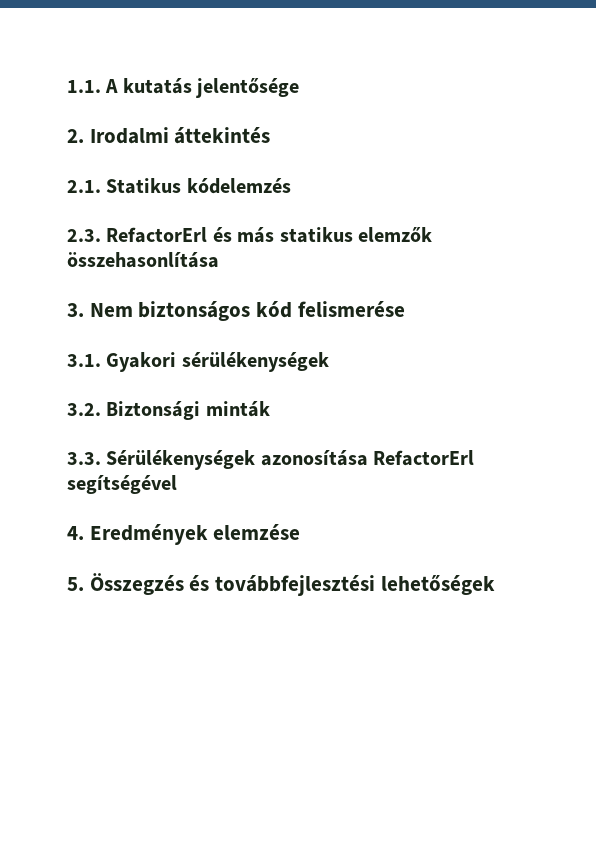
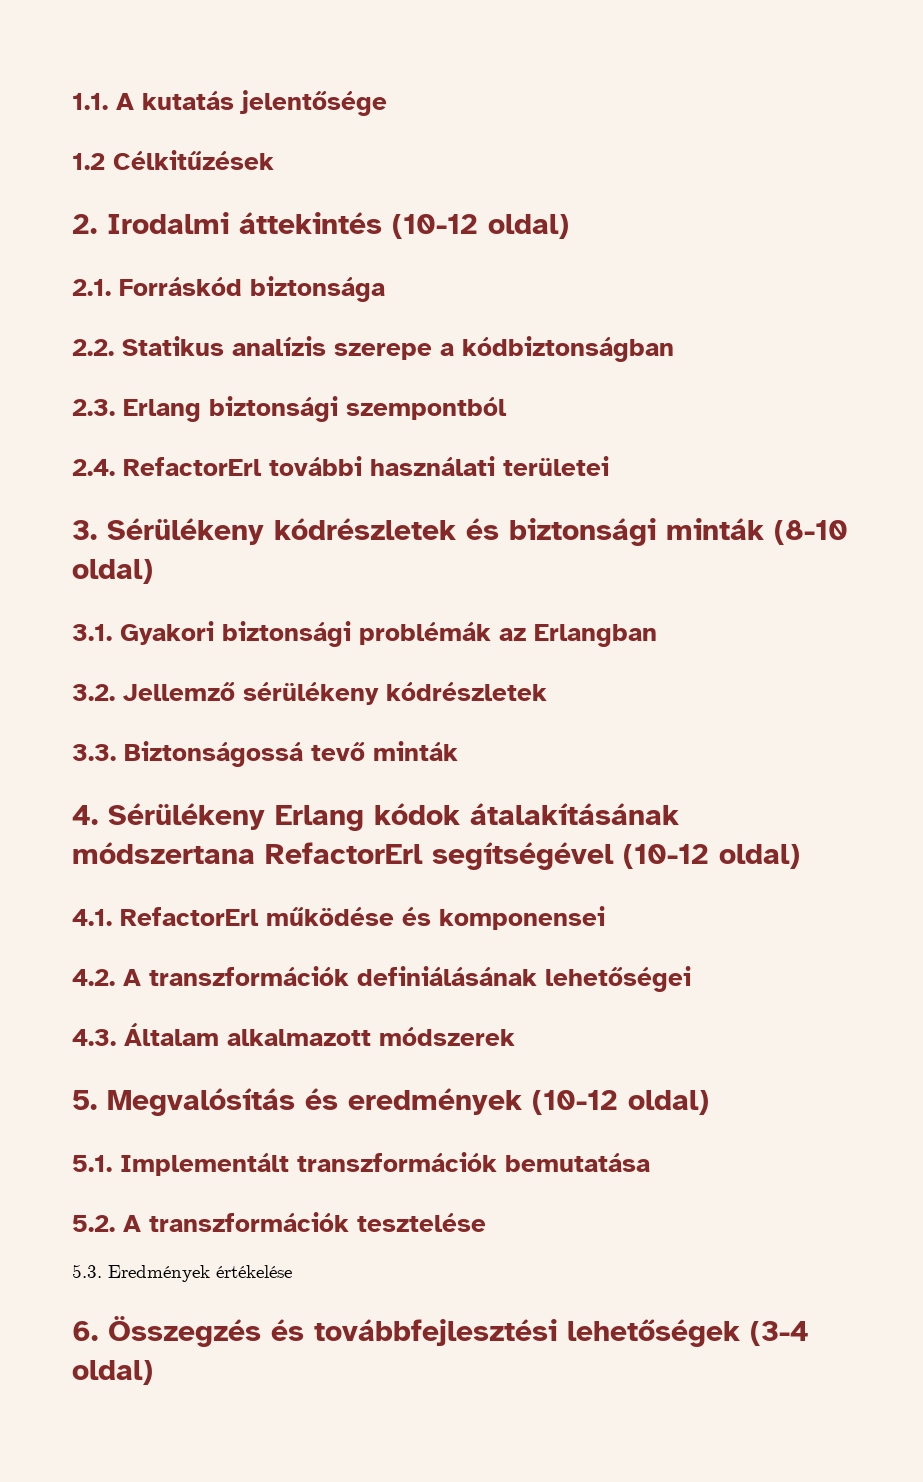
(300, 88) none -> [72,150,274,170] // 1.2 Célkitűzések
(271, 135) none -> [392,214,569,239] (10-12 oldal)
[106,178,291,194] [67,227,432,243] [67,252,219,268] [67,301,405,321] [67,352,329,372] [67,401,270,420] [67,450,475,470] [67,475,177,494] [67,524,301,545] [67,577,84,591] Statikus kódelemzés // 2.3. RefactorErl és más statikus elemzők összehasonlítása // 3. Nem biztonságos kód felismerése // 3.1. Gyakori sérülékenységek // 3.2. Biztonsági minták // 3.3. Sérülékenységek azonosítása RefactorErl segítségével // 4. Eredmények elemzése // 5. -> [119,276,385,302] [72,336,674,362] [72,396,507,422] [72,456,609,476] [72,518,848,546] [72,559,153,584] [72,621,657,647] [72,682,547,705] [72,741,458,767] [72,803,679,831] [72,842,800,870] [72,906,605,930] [72,966,691,992] [72,1023,515,1046] [72,1088,709,1116] [72,1152,650,1176] [72,1212,486,1232] [72,1264,292,1282] [72,1321,98,1341] Forráskód biztonsága // 2.2. Statikus analízis szerepe a kódbiztonságban // 2.3. Erlang biztonsági szempontból // 2.4. RefactorErl további használati területei // 3. Sérülékeny kódrészletek és biztonsági minták (8-10 oldal) // 3.1. Gyakori biztonsági problémák az Erlangban // 3.2. Jellemző sérülékeny kódrészletek // 3.3. Biztonságossá tevő minták // 4. Sérülékeny Erlang kódok átalakításának módszertana RefactorErl segítségével (10-12 oldal) // 4.1. RefactorErl működése és komponensei // 4.2. A transzformációk definiálásának lehetőségei // 4.3. Általam alkalmazott módszerek // 5. Megvalósítás és eredmények (10-12 oldal) // 5.1. Implementált transzformációk bemutatása // 5.2. A transzformációk tesztelése // 5.3. Eredmények értékelése // 6.
(495, 585) none -> [750,1321,809,1346] [72,1360,153,1385] (3-4 oldal)

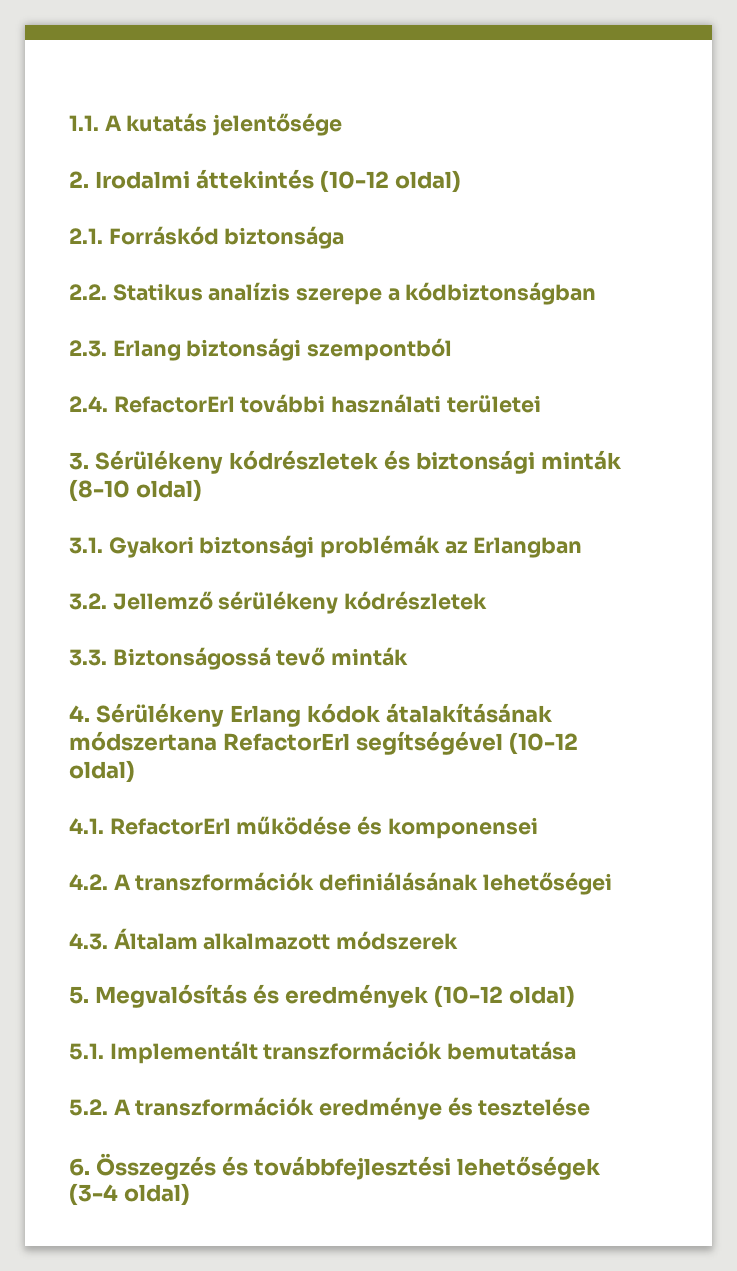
[72,150,274,170] // 1.2 Célkitűzések -> (343, 124) none
(349, 1222) none -> [319,1097,473,1120] eredménye és
[72,1264,292,1282] // 5.3. Eredmények értékelése -> (591, 1106) none

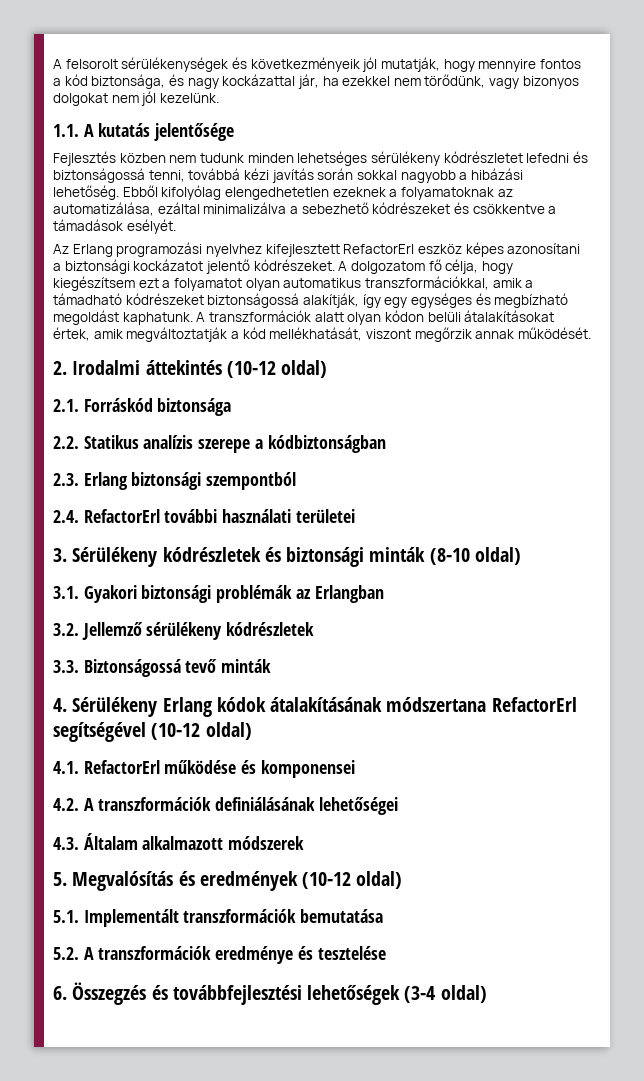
[69,113,343,136] 1.1. A kutatás jelentősége -> [53,57,581,72] [53,74,579,89] [53,91,219,106] [53,123,235,141] [53,151,588,166] [53,168,523,183] [53,185,513,200] [53,202,557,216] [53,219,176,234] [53,242,581,257] [53,259,513,274] [53,276,534,291] [53,293,569,308] [53,310,555,325] [53,327,591,342] A felsorolt sérülékenységek és következményeik jól mutatják, hogy mennyire fontos a kód biztonsága, és nagy kockázattal jár, ha ezekkel nem törődünk, vagy bizonyos dolgokat nem jól kezelünk. // 1.1. A kutatás jelentősége // Fejlesztés közben nem tudunk minden lehetséges sérülékeny kódrészletet lefedni és biztonságossá tenni, továbbá kézi javítás során sokkal nagyobb a hibázási lehetőség. Ebből kifolyólag elengedhetetlen ezeknek a folyamatoknak az automatizálása, ezáltal minimalizálva a sebezhető kódrészeket és csökkentve a támadások esélyét. // Az Erlang programozási nyelvhez kifejlesztett RefactorErl eszköz képes azonosítani a biztonsági kockázatot jelentő kódrészeket. A dolgozatom fő célja, hogy kiegészítsem ezt a folyamatot olyan automatikus transzformációkkal, amik a támadható kódrészeket biztonságossá alakítják, így egy egységes és megbízható megoldást kaphatunk. A transzformációk alatt olyan kódon belüli átalakításokat értek, amik megváltoztatják a kód mellékhatását, viszont megőrzik annak működését.

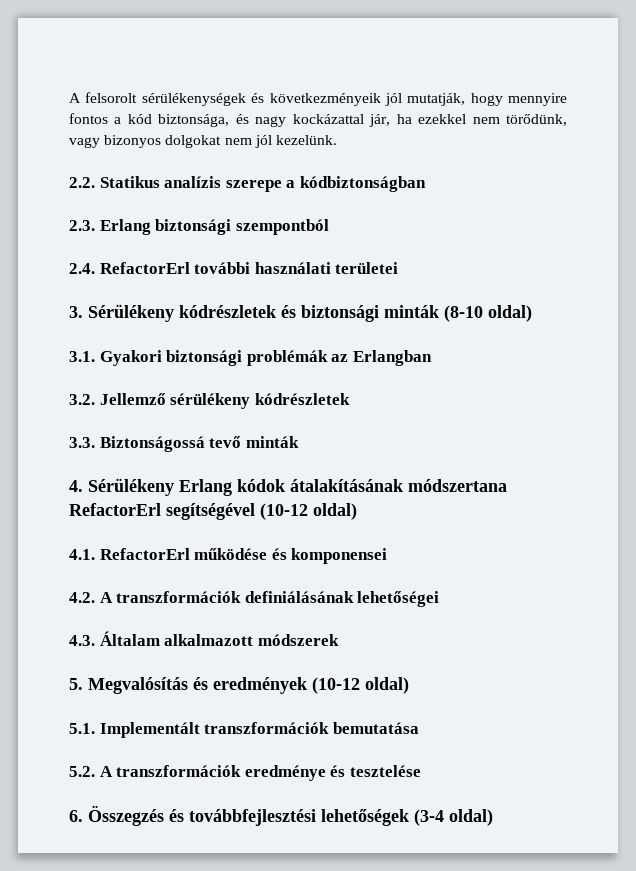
[53,123,235,141] [53,151,588,166] [53,168,523,183] [53,185,513,200] [53,202,557,216] [53,219,176,234] [53,242,581,257] [53,259,513,274] [53,276,534,291] [53,293,569,308] [53,310,555,325] [53,327,591,342] [53,360,328,378] [53,398,232,416] // 1.1. A kutatás jelentősége // Fejlesztés közben nem tudunk minden lehetséges sérülékeny kódrészletet lefedni és biztonságossá tenni, továbbá kézi javítás során sokkal nagyobb a hibázási lehetőség. Ebből kifolyólag elengedhetetlen ezeknek a folyamatoknak az automatizálása, ezáltal minimalizálva a sebezhető kódrészeket és csökkentve a támadások esélyét. // Az Erlang programozási nyelvhez kifejlesztett RefactorErl eszköz képes azonosítani a biztonsági kockázatot jelentő kódrészeket. A dolgozatom fő célja, hogy kiegészítsem ezt a folyamatot olyan automatikus transzformációkkal, amik a támadható kódrészeket biztonságossá alakítják, így egy egységes és megbízható megoldást kaphatunk. A transzformációk alatt olyan kódon belüli átalakításokat értek, amik megváltoztatják a kód mellékhatását, viszont megőrzik annak működését. // 2. Irodalmi áttekintés (10-12 oldal) // 2.1. Forráskód biztonsága -> (337, 140) none

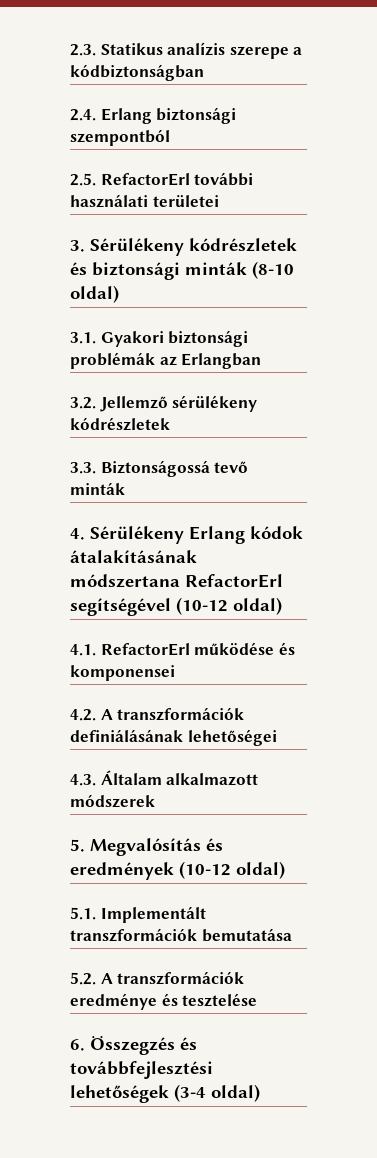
[69,92,567,106] [69,113,567,127] [69,135,337,148] [69,177,95,188] A felsorolt sérülékenységek és következményeik jól mutatják, hogy mennyire fontos a kód biztonsága, és nagy kockázattal jár, ha ezekkel nem törődünk, vagy bizonyos dolgokat nem jól kezelünk. // 2.2. -> [70,44,96,56] 2.3.
[69,220,95,231] 2.3. -> [70,109,96,121] 2.4.
[69,263,95,274] 2.4. -> [70,173,96,186] 2.5.

